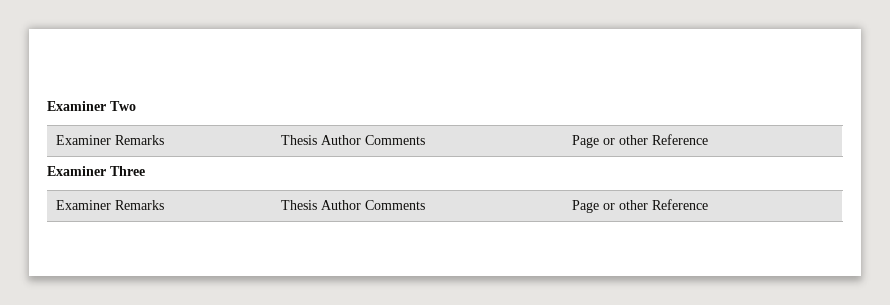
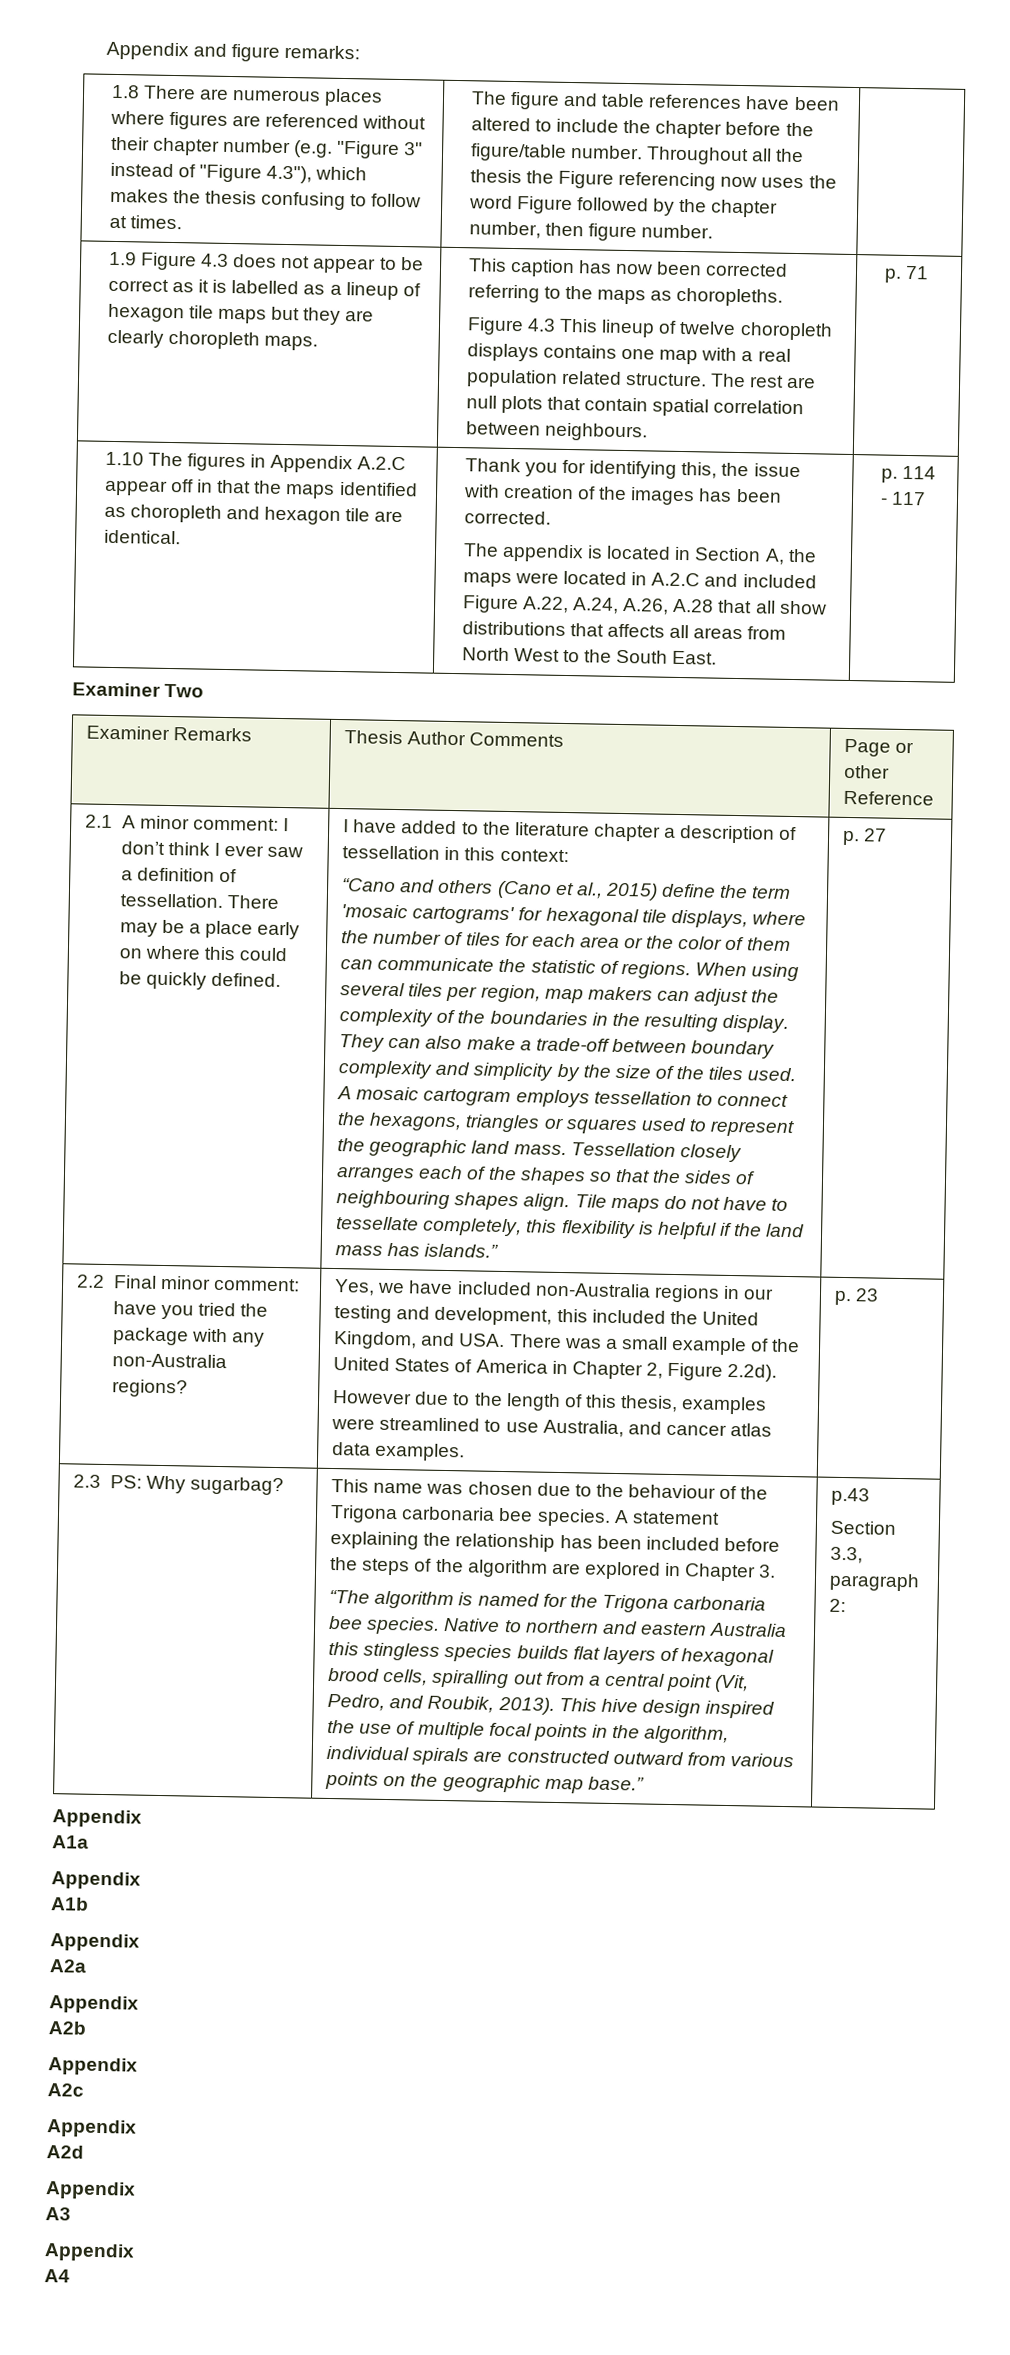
(47, 106) none -> [105,41,361,62] [110,84,384,107] [109,110,427,130] [110,136,424,159] [109,162,368,184] [109,188,422,211] [108,215,182,230] [470,91,840,111] [470,117,814,139] [469,143,805,166] [469,169,837,191] [468,195,779,218] [468,221,714,242] [108,251,424,274] [107,278,421,300] [107,303,375,325] [106,329,319,351] [467,258,789,278] [467,284,784,307] [466,317,833,341] [466,343,791,365] [465,369,817,389] [465,395,805,417] [465,421,648,442] [883,265,929,283] [104,451,407,474] [103,478,418,499] [103,504,404,526] [103,529,181,545] [464,458,801,479] [462,484,782,506] [463,510,551,525] [462,543,817,565] [462,570,817,589] [461,595,827,615] [461,621,787,640] [461,647,718,665] [880,465,936,483] [879,491,926,506] Appendix and figure remarks: // 1.8 There are numerous places where figures are referenced without their chapter number (e.g. "Figure 3" instead of "Figure 4.3"), which makes the thesis confusing to follow at times. | The figure and table references have been altered to include the chapter before the figure/table number. Throughout all the thesis the Figure referencing now uses the word Figure followed by the chapter number, then figure number. | // 1.9 Figure 4.3 does not appear to be correct as it is labelled as a lineup of hexagon tile maps but they are clearly choropleth maps. | This caption has now been corrected referring to the maps as choropleths. // Figure 4.3 This lineup of twelve choropleth displays contains one map with a real population related structure. The rest are null plots that contain spatial correlation between neighbours. | p. 71 // 1.10 The figures in Appendix A.2.C appear off in that the maps identified as choropleth and hexagon tile are identical. | Thank you for identifying this, the issue with creation of the images has been corrected. // The appendix is located in Section A, the maps were located in A.2.C and included Figure A.22, A.24, A.26, A.28 that all show distributions that affects all areas from North West to the South East. | p. 114 - 117 //
[47,166,145,176] [55,200,164,210] [280,200,425,210] [571,199,708,213] // Examiner Three // Examiner Remarks | Thesis Author Comments | Page or other Reference -> [85,814,290,832] [120,841,304,858] [120,867,237,883] [119,893,279,909] [119,919,301,940] [118,945,289,962] [118,971,281,990] [343,819,798,844] [342,845,569,863] [342,878,792,901] [341,904,806,929] [341,930,791,951] [340,956,800,982] [340,982,780,1007] [339,1008,790,1033] [339,1034,776,1059] [338,1060,797,1082] [337,1086,788,1108] [337,1112,796,1138] [337,1138,742,1163] [336,1165,756,1186] [336,1190,789,1213] [336,1216,806,1240] [335,1242,500,1258] [842,828,888,846] [76,1274,300,1292] [112,1301,269,1320] [112,1327,265,1347] [111,1353,227,1369] [111,1379,188,1398] [334,1279,775,1303] [334,1305,759,1326] [333,1331,801,1356] [333,1357,778,1382] [332,1390,768,1415] [331,1416,773,1438] [332,1441,466,1462] [834,1288,880,1306] [73,1474,284,1496] [331,1478,769,1500] [330,1504,720,1527] [330,1530,780,1552] [330,1556,777,1582] [329,1589,767,1613] [329,1615,788,1638] [328,1641,775,1667] [328,1667,750,1693] [327,1693,776,1719] [327,1719,730,1745] [326,1745,794,1768] [325,1771,645,1794] [831,1487,871,1506] [830,1520,897,1535] [830,1546,864,1564] [829,1572,921,1592] [829,1598,847,1613] [52,1809,142,1828] [52,1835,89,1849] [51,1871,141,1890] [51,1897,89,1911] [50,1933,140,1952] [49,1959,87,1973] [49,1995,139,2014] [48,2021,87,2035] [48,2057,138,2076] [47,2083,84,2097] [47,2119,137,2138] [46,2145,84,2159] [45,2181,136,2200] [45,2207,71,2221] [44,2243,135,2262] [44,2269,70,2283] // 2.1 A minor comment: I don’t think I ever saw a definition of tessellation. There may be a place early on where this could be quickly defined. | I have added to the literature chapter a description of tessellation in this context: // “Cano and others (Cano et al., 2015) define the term 'mosaic cartograms' for hexagonal tile displays, where the number of tiles for each area or the color of them can communicate the statistic of regions. When using several tiles per region, map makers can adjust the complexity of the boundaries in the resulting display. They can also make a trade-off between boundary complexity and simplicity by the size of the tiles used. A mosaic cartogram employs tessellation to connect the hexagons, triangles or squares used to represent the geographic land mass. Tessellation closely arranges each of the shapes so that the sides of neighbouring shapes align. Tile maps do not have to tessellate completely, this flexibility is helpful if the land mass has islands.” | p. 27 // 2.2 Final minor comment: have you tried the package with any non‐Australia regions? | Yes, we have included non‐Australia regions in our testing and development, this included the United Kingdom, and USA. There was a small example of the United States of America in Chapter 2, Figure 2.2d). // However due to the length of this thesis, examples were streamlined to use Australia, and cancer atlas data examples. | p. 23 // 2.3 PS: Why sugarbag? | This name was chosen due to the behaviour of the Trigona carbonaria bee species. A statement explaining the relationship has been included before the steps of the algorithm are explored in Chapter 3. // “The algorithm is named for the Trigona carbonaria bee species. Native to northern and eastern Australia this stingless species builds flat layers of hexagonal brood cells, spiralling out from a central point (Vit, Pedro, and Roubik, 2013). This hive design inspired the use of multiple focal points in the algorithm, individual spirals are constructed outward from various points on the geographic map base.” | p.43 // Section 3.3, paragraph 2: // Appendix // A1a // Appendix // A1b // Appendix // A2a // Appendix // A2b // Appendix // A2c // Appendix // A2d // Appendix // A3 // Appendix // A4

